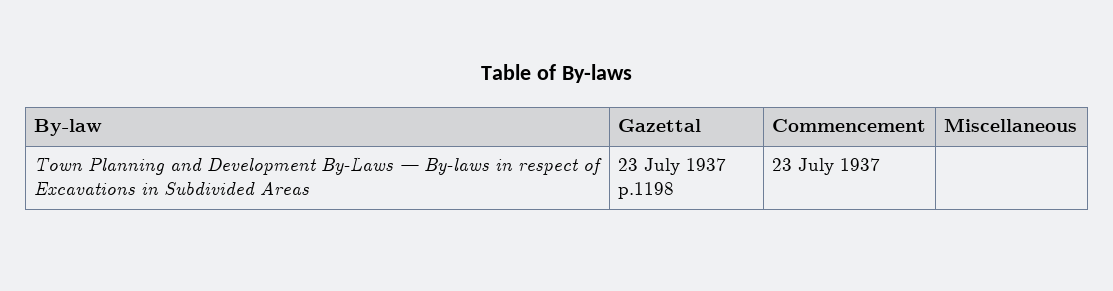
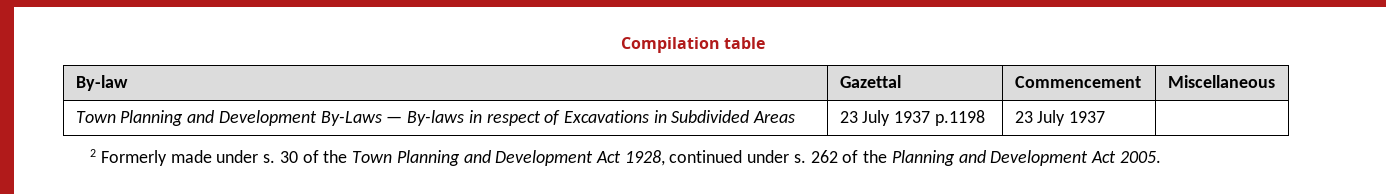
[481,64,632,83] Table of By-laws -> [620,37,766,53] Compilation table
(880, 164) none -> [90,149,1161,166] // 2 Formerly made under s. 30 of the Town Planning and Development Act 1928, continued under s. 262 of the Planning and Development Act 2005.

